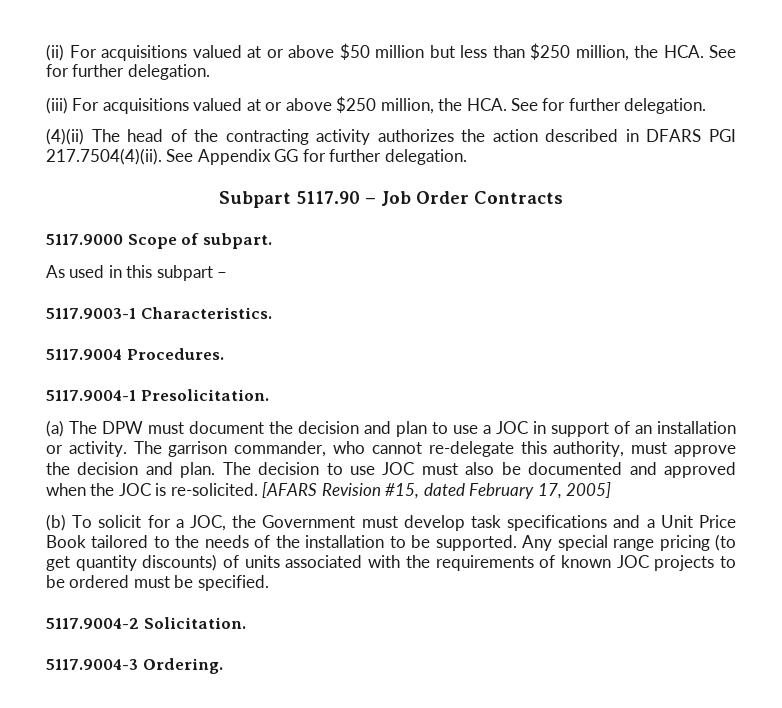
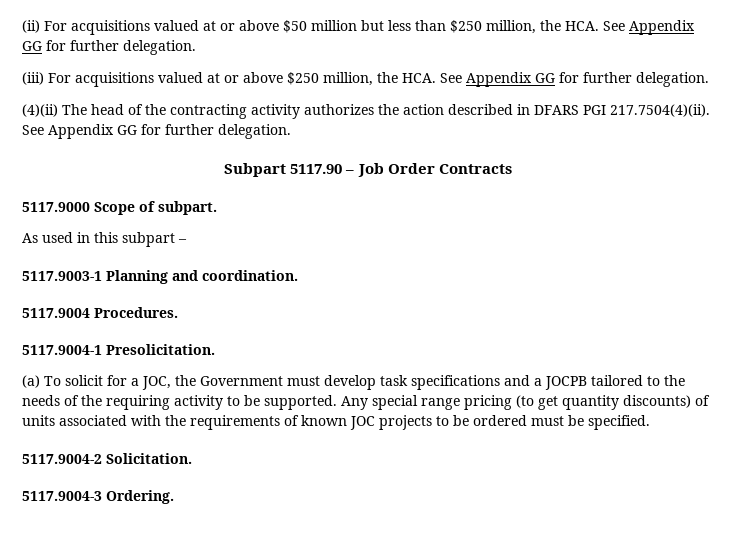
(736, 51) none -> [629,20,695,35] [22,41,42,51] Appendix GG
(539, 104) none -> [466,72,555,87] Appendix GG
[140,307,272,319] Characteristics. -> [106,270,298,284] Planning and coordination.
[69,421,736,437] [46,441,736,457] [46,462,737,478] [46,482,612,499] [46,514,66,531] The DPW must document the decision and plan to use a JOC in support of an installation or activity. The garrison commander, who cannot re-delegate this authority, must approve the decision and plan. The decision to use JOC must also be documented and approved when the JOC is re-solicited. [AFARS Revision #15, dated February 17, 2005] // (b) -> (40, 381) none
[660,515,737,528] [46,535,86,548] Unit Price Book -> [545,376,587,390] JOCPB
[305,535,385,548] installation -> [106,395,223,410] requiring activity

